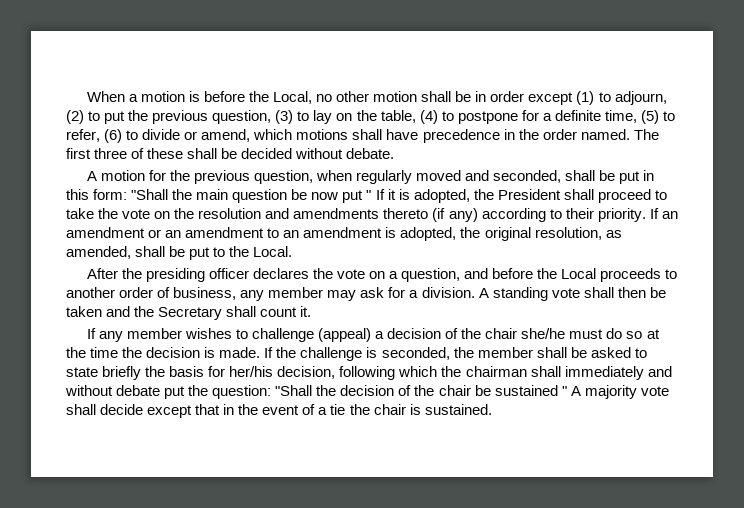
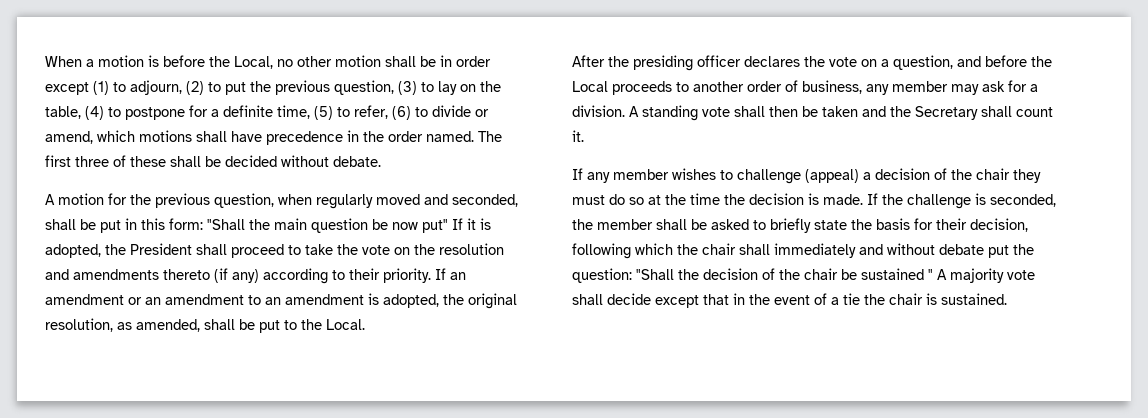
[342,190,372,203] put " -> [422,219,448,233] put"
[521,328,566,339] she/he -> [1013,169,1041,183] they
[66,366,142,380] state briefly -> [770,218,847,233] briefly state
[229,366,274,377] her/his -> [936,218,967,230] their
[465,366,527,377] chairman -> [702,243,736,255] chair

